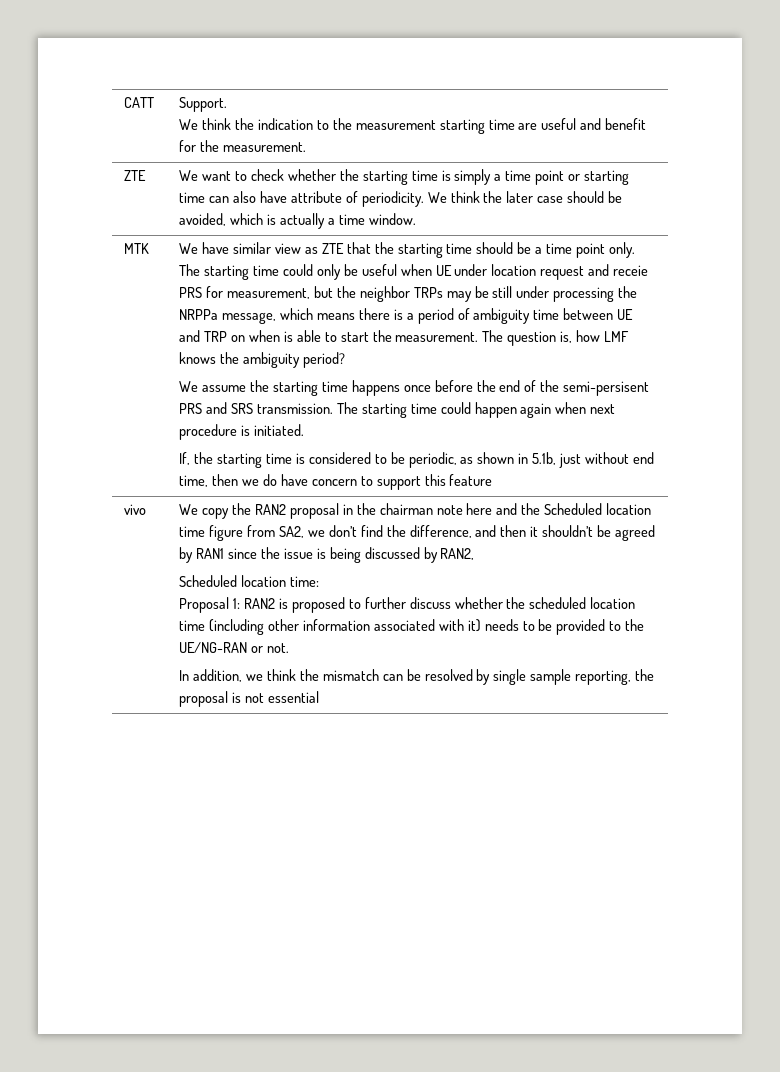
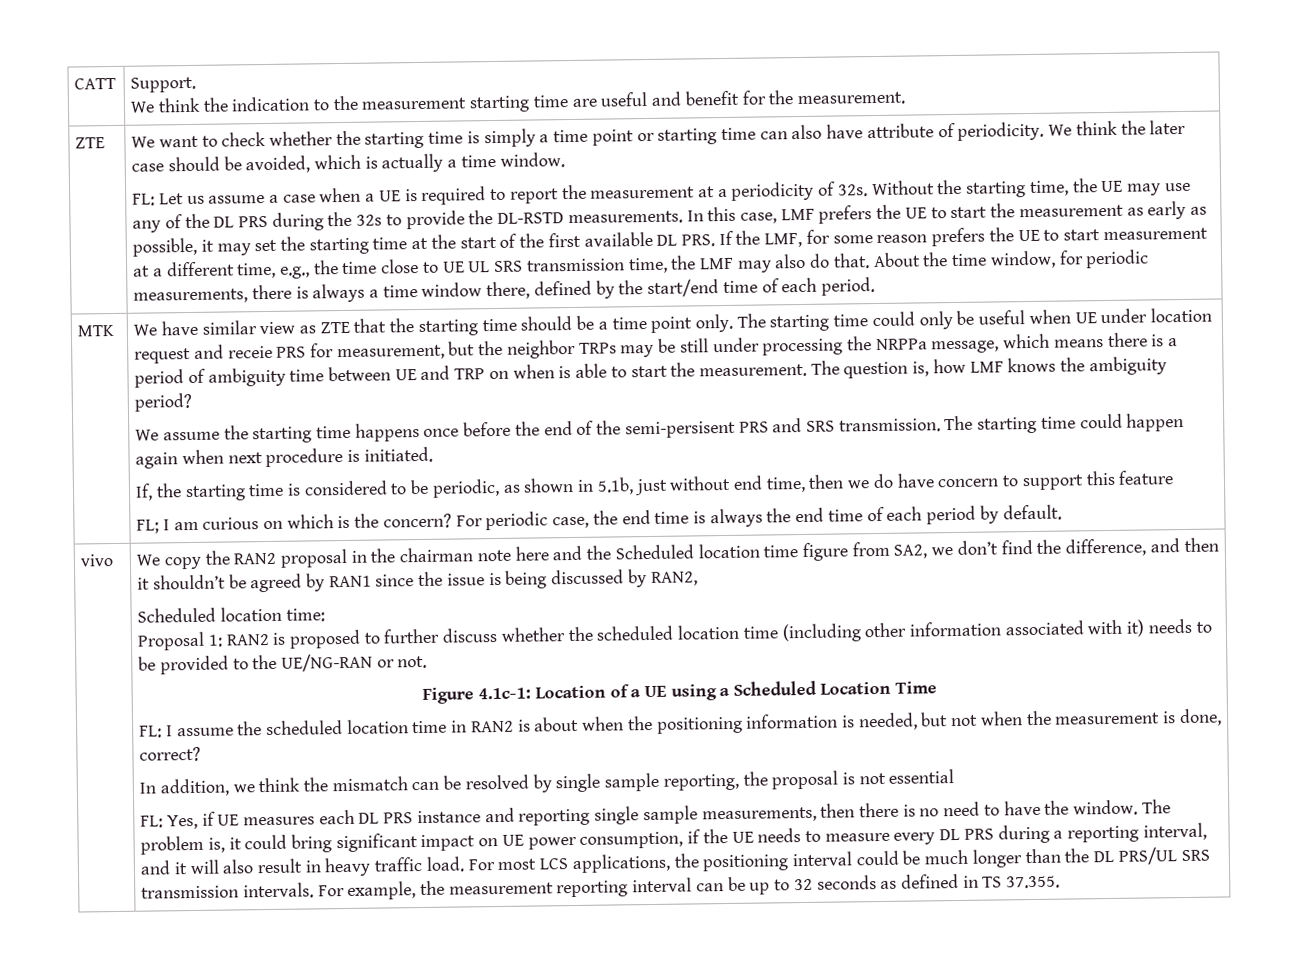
(416, 219) none -> [132,178,1191,206] [132,200,1207,233] [132,227,1208,257] [133,249,1150,279] [133,277,875,304] // FL: Let us assume a case when a UE is required to report the measurement at a periodicity of 32s. Without the starting time, the UE may use any of the DL PRS during the 32s to provide the DL-RSTD measurements. In this case, LMF prefers the UE to start the measurement as early as possible, it may set the starting time at the start of the first available DL PRS. If the LMF, for some reason prefers the UE to start measurement at a different time, e.g., the time close to UE UL SRS transmission time, the LMF may also do that. About the time window, for periodic measurements, there is always a time window there, defined by the start/end time of each period.
(493, 480) none -> [136,504,1062,534] // FL; I am curious on which is the concern? For periodic case, the end time is always the end time of each period by default.
(290, 648) none -> [422,680,937,704] [139,708,1222,738] [139,746,202,762] // Figure 4.1c-1: Location of a UE using a Scheduled Location Time // FL: I assume the scheduled location time in RAN2 is about when the positioning information is needed, but not when the measurement is done, correct?
(319, 697) none -> [140,799,1171,830] [140,822,1207,855] [140,847,1210,877] [141,873,1061,900] // FL: Yes, if UE measures each DL PRS instance and reporting single sample measurements, then there is no need to have the window. The problem is, it could bring significant impact on UE power consumption, if the UE needs to measure every DL PRS during a reporting interval, and it will also result in heavy traffic load. For most LCS applications, the positioning interval could be much longer than the DL PRS/UL SRS transmission intervals. For example, the measurement reporting interval can be up to 32 seconds as defined in TS 37.355.

